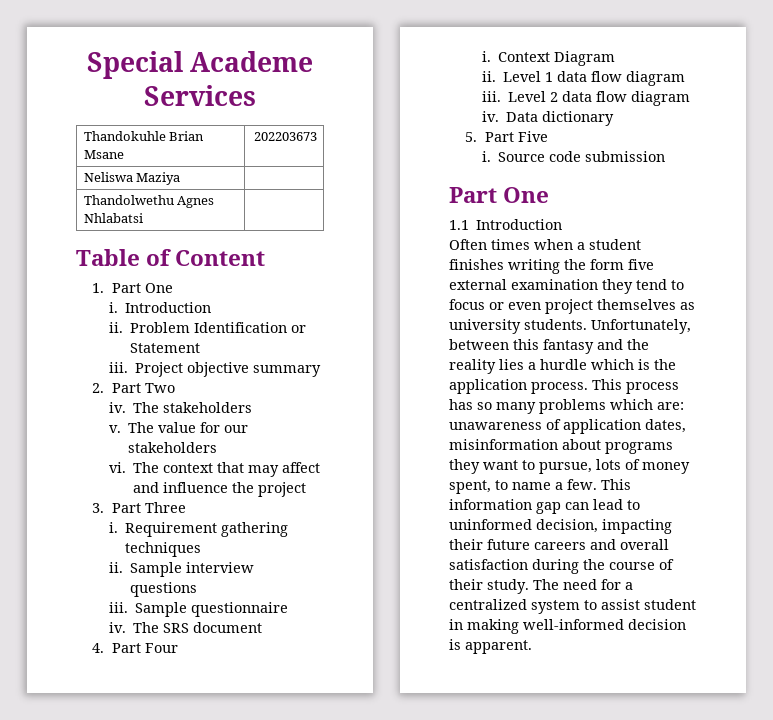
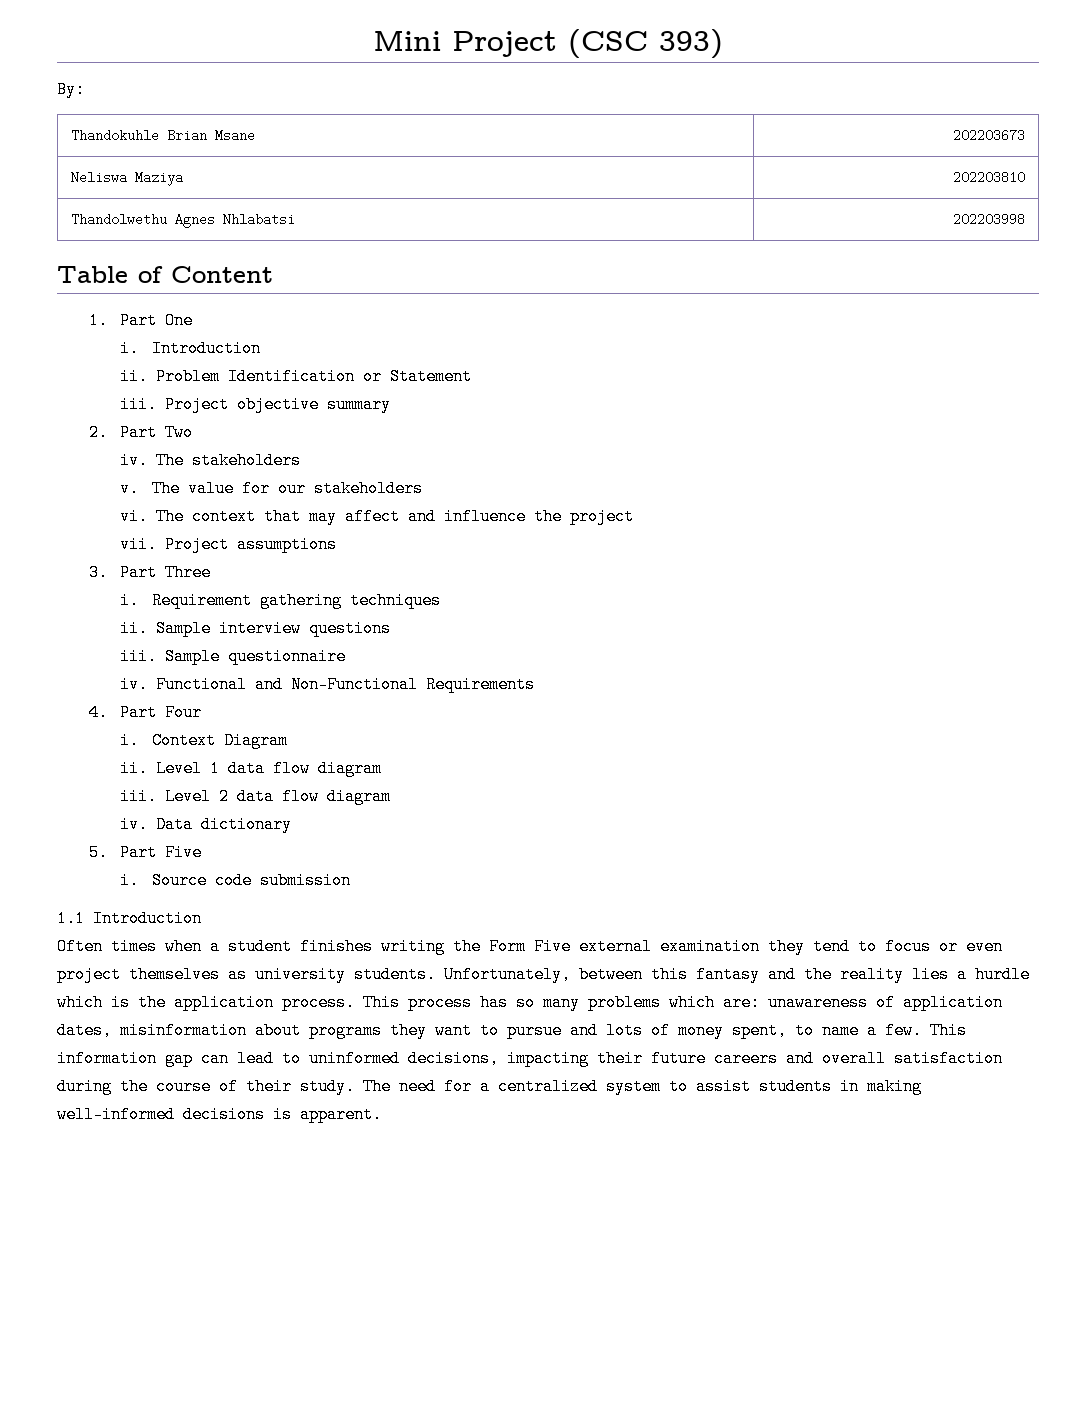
[86,51,314,79] [144,85,256,106] Special Academe Services -> [373,29,723,59] [57,81,85,98] Mini Project (CSC 393) // By:
(181, 178) none -> [952,171,1025,184] 202203810
(143, 218) none -> [952,213,1025,226] 202203998
(307, 489) none -> [120,536,338,553] // vii. Project assumptions
[133,622,263,633] The SRS document -> [156,676,536,693] Functional and Non-Functional Requirements
[449,187,550,203] // Part One -> (351, 880) none
[590,259,654,270] form five -> [489,938,571,955] Form Five
[539,462,592,474] pursue, -> [507,1022,598,1039] pursue and
[536,519,598,533] decision, -> [408,1050,499,1067] decisions,
[644,599,696,610] student -> [759,1078,832,1095] students
[628,619,686,630] decision -> [183,1106,265,1123] decisions

